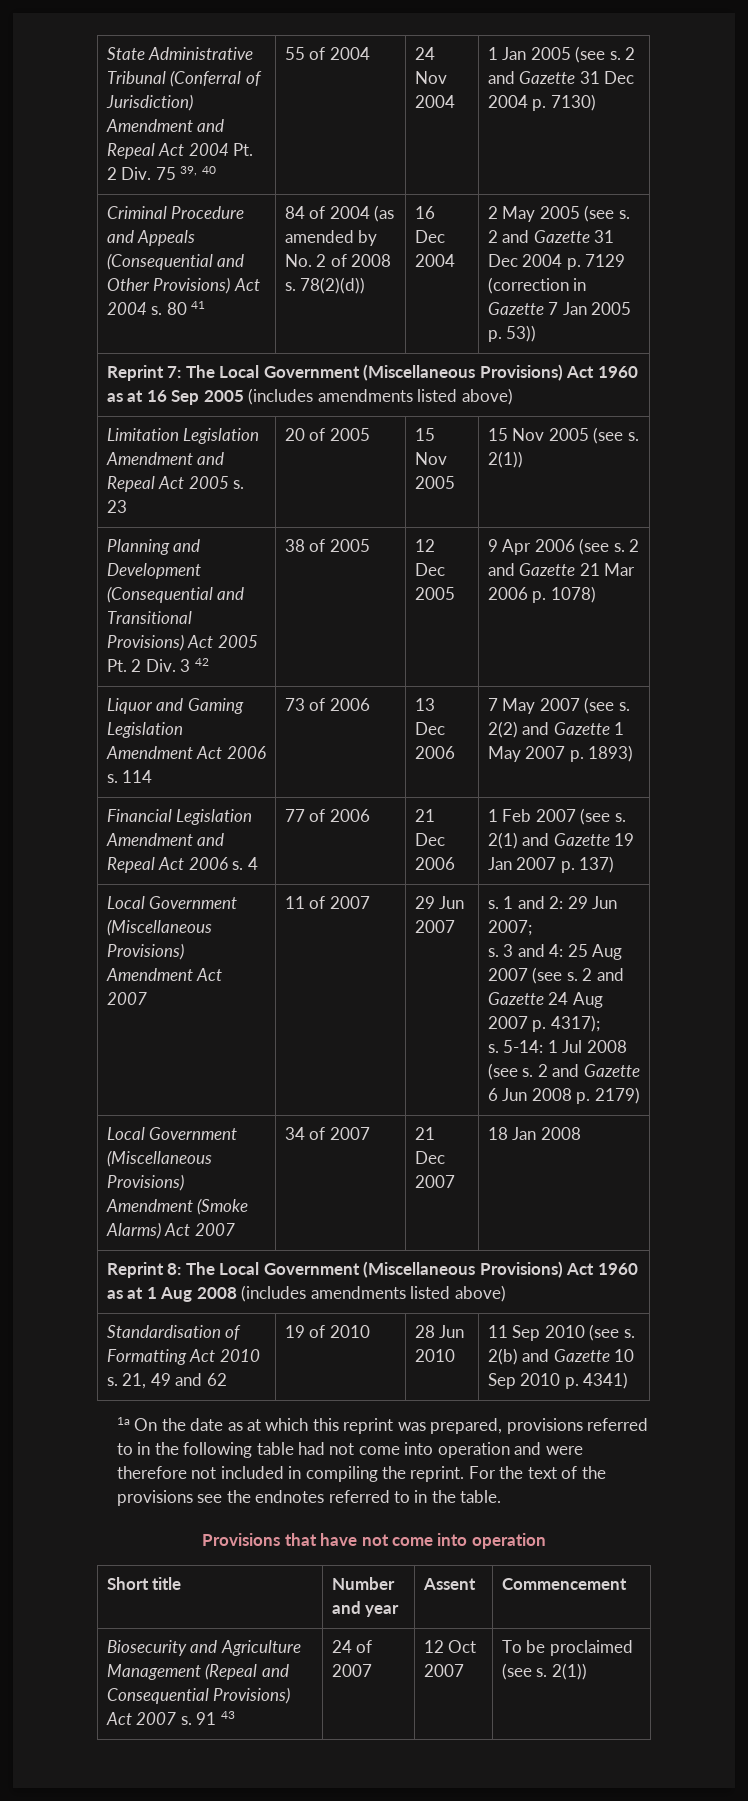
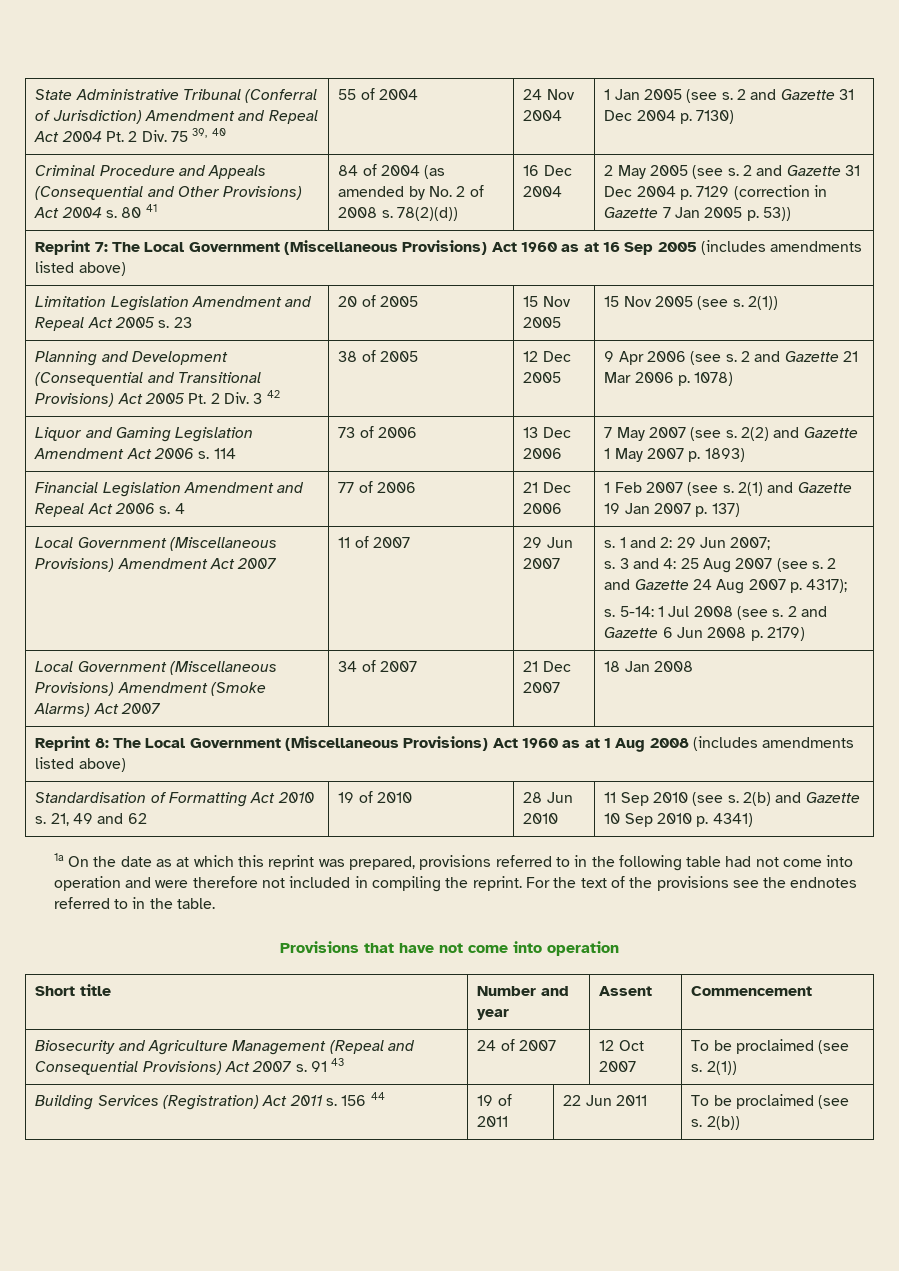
(587, 1671) none -> [35,1092,385,1110] [477,1094,512,1106] [477,1116,509,1127] [563,1095,648,1106] [691,1094,850,1109] [691,1116,740,1130] // Building Services (Registration) Act 2011 s. 156 44 | 19 of 2011 | 22 Jun 2011 | To be proclaimed (see s. 2(b))

